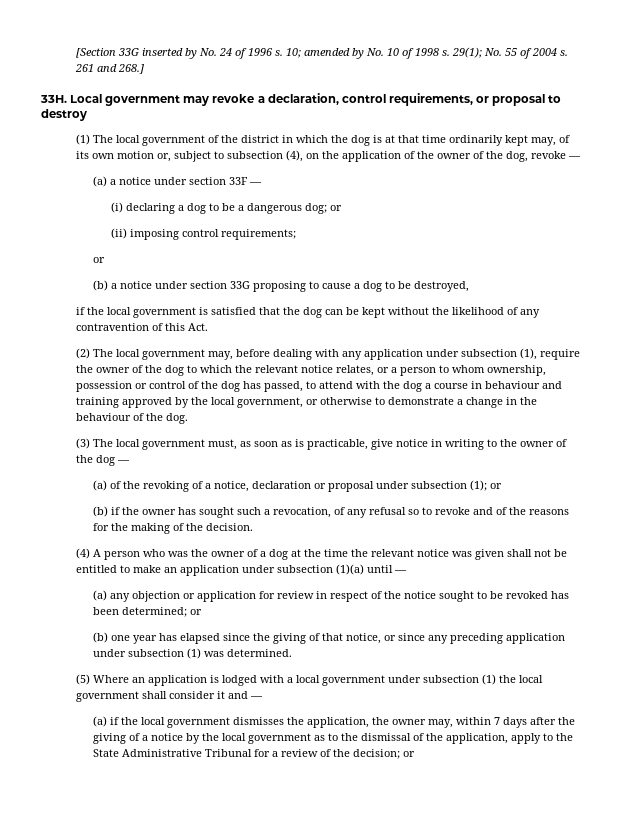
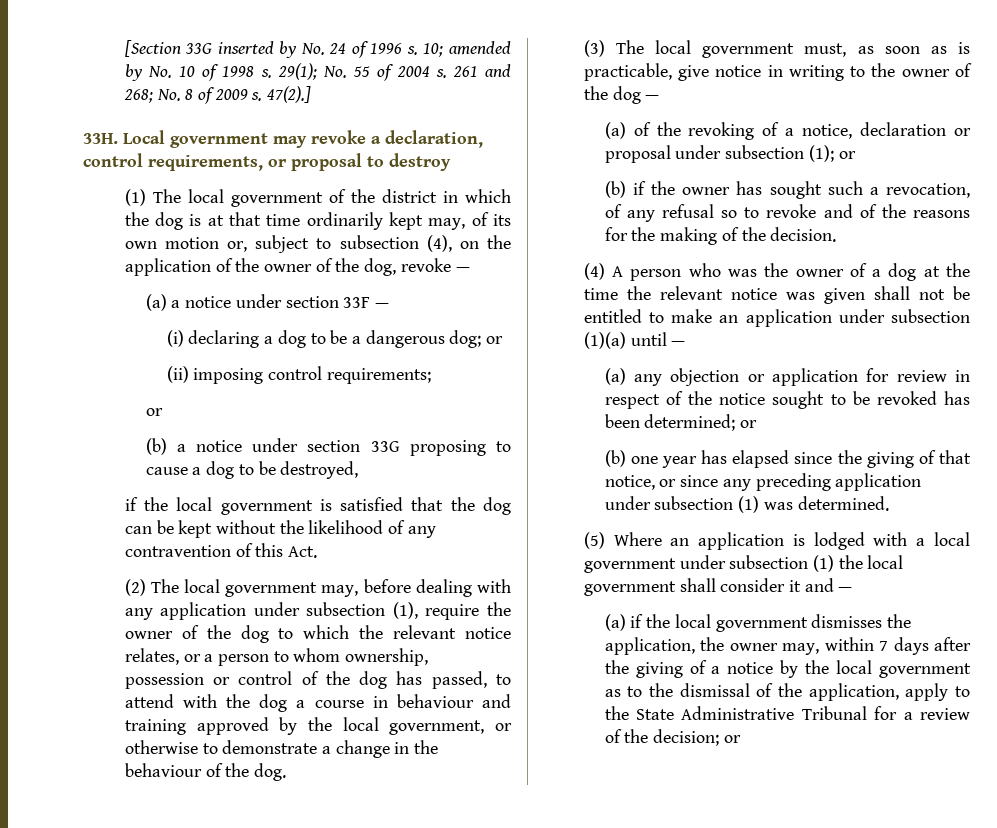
[117,64,144,74] 268.] -> [123,86,312,104] 268; No. 8 of 2009 s. 47(2).]

